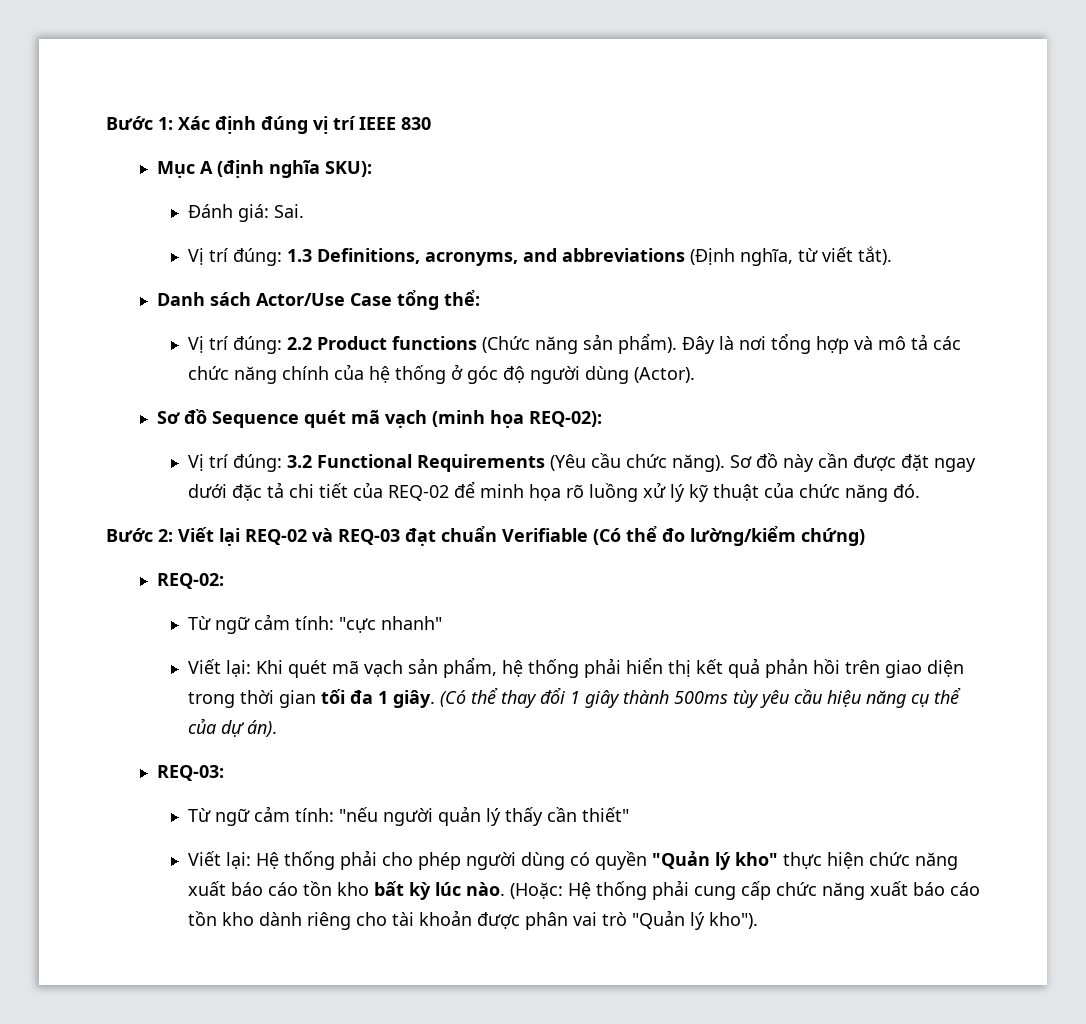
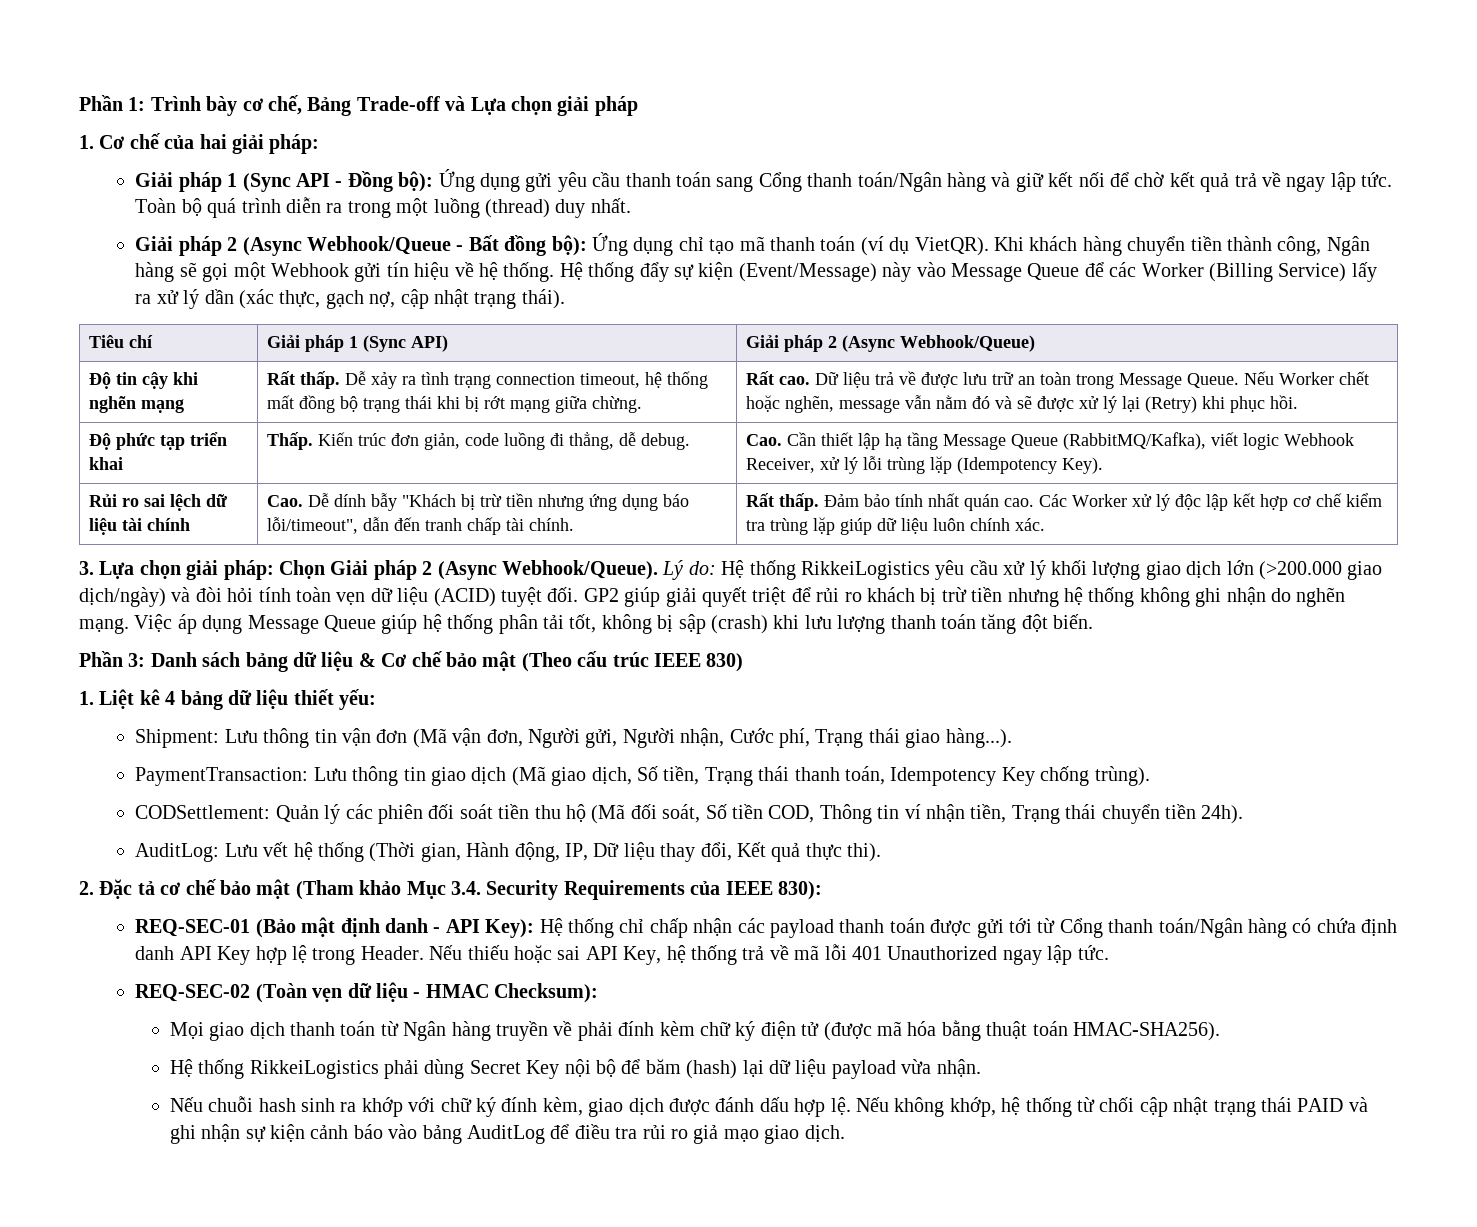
[106,116,431,134] [156,160,372,178] [187,204,304,222] [187,246,892,266] [156,290,480,310] [187,333,961,354] [187,364,695,384] [156,409,602,428] [187,453,976,472] [187,481,920,502] [106,526,865,546] [156,573,224,589] [187,614,442,634] [187,657,964,678] [187,687,961,708] [187,718,277,737] [156,765,224,781] [187,806,629,826] [187,850,958,870] [187,880,980,900] [187,910,758,930] Bước 1: Xác định đúng vị trí IEEE 830 // Mục A (định nghĩa SKU): // Đánh giá: Sai. // Vị trí đúng: 1.3 Definitions, acronyms, and abbreviations (Định nghĩa, từ viết tắt). // Danh sách Actor/Use Case tổng thể: // Vị trí đúng: 2.2 Product functions (Chức năng sản phẩm). Đây là nơi tổng hợp và mô tả các chức năng chính của hệ thống ở góc độ người dùng (Actor). // Sơ đồ Sequence quét mã vạch (minh họa REQ-02): // Vị trí đúng: 3.2 Functional Requirements (Yêu cầu chức năng). Sơ đồ này cần được đặt ngay dưới đặc tả chi tiết của REQ-02 để minh họa rõ luồng xử lý kỹ thuật của chức năng đó. // Bước 2: Viết lại REQ-02 và REQ-03 đạt chuẩn Verifiable (Có thể đo lường/kiểm chứng) // REQ-02: // Từ ngữ cảm tính: "cực nhanh" // Viết lại: Khi quét mã vạch sản phẩm, hệ thống phải hiển thị kết quả phản hồi trên giao diện trong thời gian tối đa 1 giây. (Có thể thay đổi 1 giây thành 500ms tùy yêu cầu hiệu năng cụ thể của dự án). // REQ-03: // Từ ngữ cảm tính: "nếu người quản lý thấy cần thiết" // Viết lại: Hệ thống phải cho phép người dùng có quyền "Quản lý kho" thực hiện chức năng xuất báo cáo tồn kho bất kỳ lúc nào. (Hoặc: Hệ thống phải cung cấp chức năng xuất báo cáo tồn kho dành riêng cho tài khoản được phân vai trò "Quản lý kho"). -> [79,95,638,116] [79,133,320,154] [135,169,1393,192] [135,197,631,218] [135,233,1370,256] [135,262,1377,282] [135,289,565,309] [89,335,154,348] [267,335,449,352] [746,335,1036,352] [89,372,199,389] [89,396,185,413] [267,371,709,389] [267,395,643,413] [746,371,1370,389] [746,395,1299,413] [89,432,228,450] [89,457,124,470] [267,432,691,450] [746,432,1355,450] [746,456,1104,474] [89,494,228,511] [89,518,191,535] [267,493,690,511] [267,517,575,535] [746,493,1383,511] [746,517,1046,535] [79,560,1383,580] [79,587,1346,607] [79,614,1094,634] [79,651,744,672] [79,689,377,710] [135,728,1012,748] [135,766,1150,786] [135,804,1244,824] [135,842,882,862] [79,879,822,900] [135,917,1398,938] [135,944,1109,965] [135,982,599,1003] [169,1020,1220,1041] [169,1059,981,1079] [169,1096,1368,1117] [169,1124,845,1144] Phần 1: Trình bày cơ chế, Bảng Trade-off và Lựa chọn giải pháp // 1. Cơ chế của hai giải pháp: // Giải pháp 1 (Sync API - Đồng bộ): Ứng dụng gửi yêu cầu thanh toán sang Cổng thanh toán/Ngân hàng và giữ kết nối để chờ kết quả trả về ngay lập tức. Toàn bộ quá trình diễn ra trong một luồng (thread) duy nhất. // Giải pháp 2 (Async Webhook/Queue - Bất đồng bộ): Ứng dụng chỉ tạo mã thanh toán (ví dụ VietQR). Khi khách hàng chuyển tiền thành công, Ngân hàng sẽ gọi một Webhook gửi tín hiệu về hệ thống. Hệ thống đẩy sự kiện (Event/Message) này vào Message Queue để các Worker (Billing Service) lấy ra xử lý dần (xác thực, gạch nợ, cập nhật trạng thái). // Tiêu chí | Giải pháp 1 (Sync API) | Giải pháp 2 (Async Webhook/Queue) // Độ tin cậy khi nghẽn mạng | Rất thấp. Dễ xảy ra tình trạng connection timeout, hệ thống mất đồng bộ trạng thái khi bị rớt mạng giữa chừng. | Rất cao. Dữ liệu trả về được lưu trữ an toàn trong Message Queue. Nếu Worker chết hoặc nghẽn, message vẫn nằm đó và sẽ được xử lý lại (Retry) khi phục hồi. // Độ phức tạp triển khai | Thấp. Kiến trúc đơn giản, code luồng đi thẳng, dễ debug. | Cao. Cần thiết lập hạ tầng Message Queue (RabbitMQ/Kafka), viết logic Webhook Receiver, xử lý lỗi trùng lặp (Idempotency Key). // Rủi ro sai lệch dữ liệu tài chính | Cao. Dễ dính bẫy "Khách bị trừ tiền nhưng ứng dụng báo lỗi/timeout", dẫn đến tranh chấp tài chính. | Rất thấp. Đảm bảo tính nhất quán cao. Các Worker xử lý độc lập kết hợp cơ chế kiểm tra trùng lặp giúp dữ liệu luôn chính xác. // 3. Lựa chọn giải pháp: Chọn Giải pháp 2 (Async Webhook/Queue). Lý do: Hệ thống RikkeiLogistics yêu cầu xử lý khối lượng giao dịch lớn (>200.000 giao dịch/ngày) và đòi hỏi tính toàn vẹn dữ liệu (ACID) tuyệt đối. GP2 giúp giải quyết triệt để rủi ro khách bị trừ tiền nhưng hệ thống không ghi nhận do nghẽn mạng. Việc áp dụng Message Queue giúp hệ thống phân tải tốt, không bị sập (crash) khi lưu lượng thanh toán tăng đột biến. // Phần 3: Danh sách bảng dữ liệu & Cơ chế bảo mật (Theo cấu trúc IEEE 830) // 1. Liệt kê 4 bảng dữ liệu thiết yếu: // Shipment: Lưu thông tin vận đơn (Mã vận đơn, Người gửi, Người nhận, Cước phí, Trạng thái giao hàng...). // PaymentTransaction: Lưu thông tin giao dịch (Mã giao dịch, Số tiền, Trạng thái thanh toán, Idempotency Key chống trùng). // CODSettlement: Quản lý các phiên đối soát tiền thu hộ (Mã đối soát, Số tiền COD, Thông tin ví nhận tiền, Trạng thái chuyển tiền 24h). // AuditLog: Lưu vết hệ thống (Thời gian, Hành động, IP, Dữ liệu thay đổi, Kết quả thực thi). // 2. Đặc tả cơ chế bảo mật (Tham khảo Mục 3.4. Security Requirements của IEEE 830): // REQ-SEC-01 (Bảo mật định danh - API Key): Hệ thống chỉ chấp nhận các payload thanh toán được gửi tới từ Cổng thanh toán/Ngân hàng có chứa định danh API Key hợp lệ trong Header. Nếu thiếu hoặc sai API Key, hệ thống trả về mã lỗi 401 Unauthorized ngay lập tức. // REQ-SEC-02 (Toàn vẹn dữ liệu - HMAC Checksum): // Mọi giao dịch thanh toán từ Ngân hàng truyền về phải đính kèm chữ ký điện tử (được mã hóa bằng thuật toán HMAC-SHA256). // Hệ thống RikkeiLogistics phải dùng Secret Key nội bộ để băm (hash) lại dữ liệu payload vừa nhận. // Nếu chuỗi hash sinh ra khớp với chữ ký đính kèm, giao dịch được đánh dấu hợp lệ. Nếu không khớp, hệ thống từ chối cập nhật trạng thái PAID và ghi nhận sự kiện cảnh báo vào bảng AuditLog để điều tra rủi ro giả mạo giao dịch.

